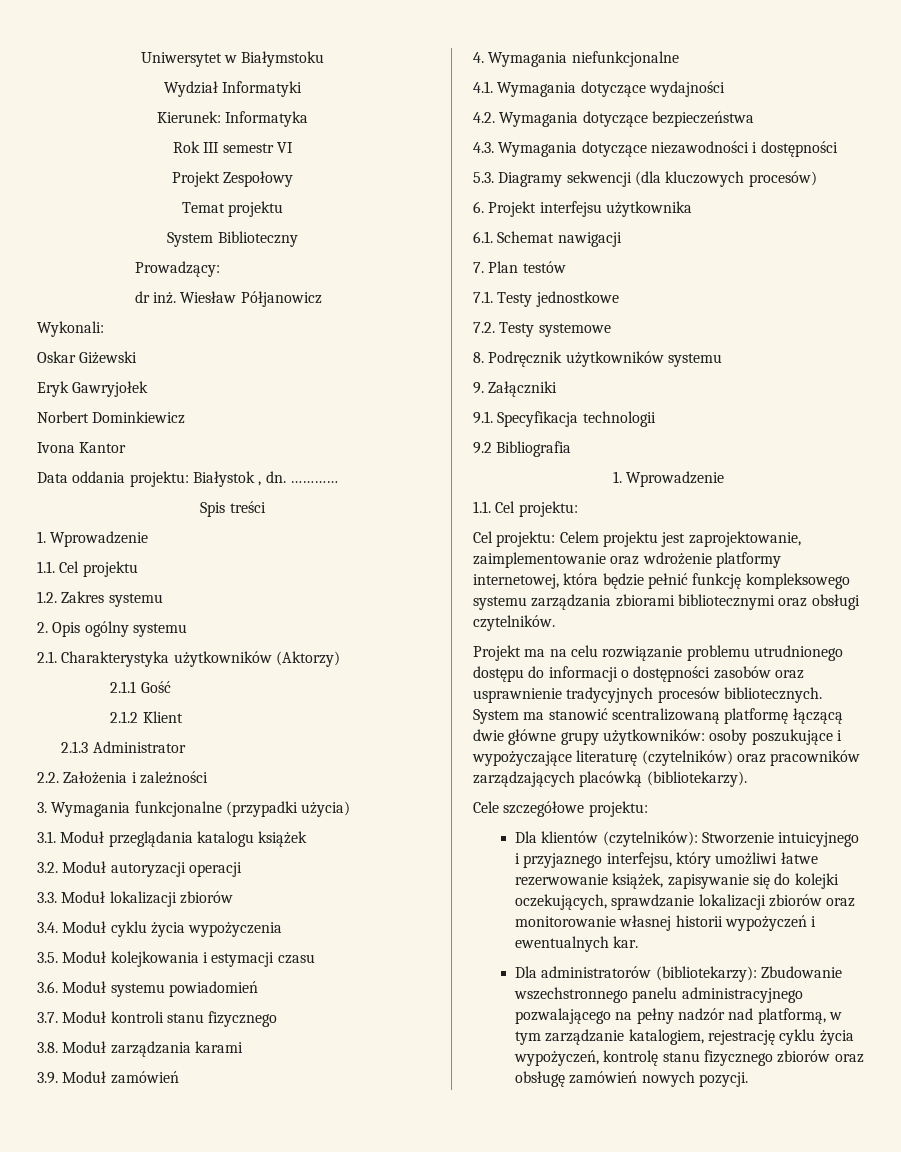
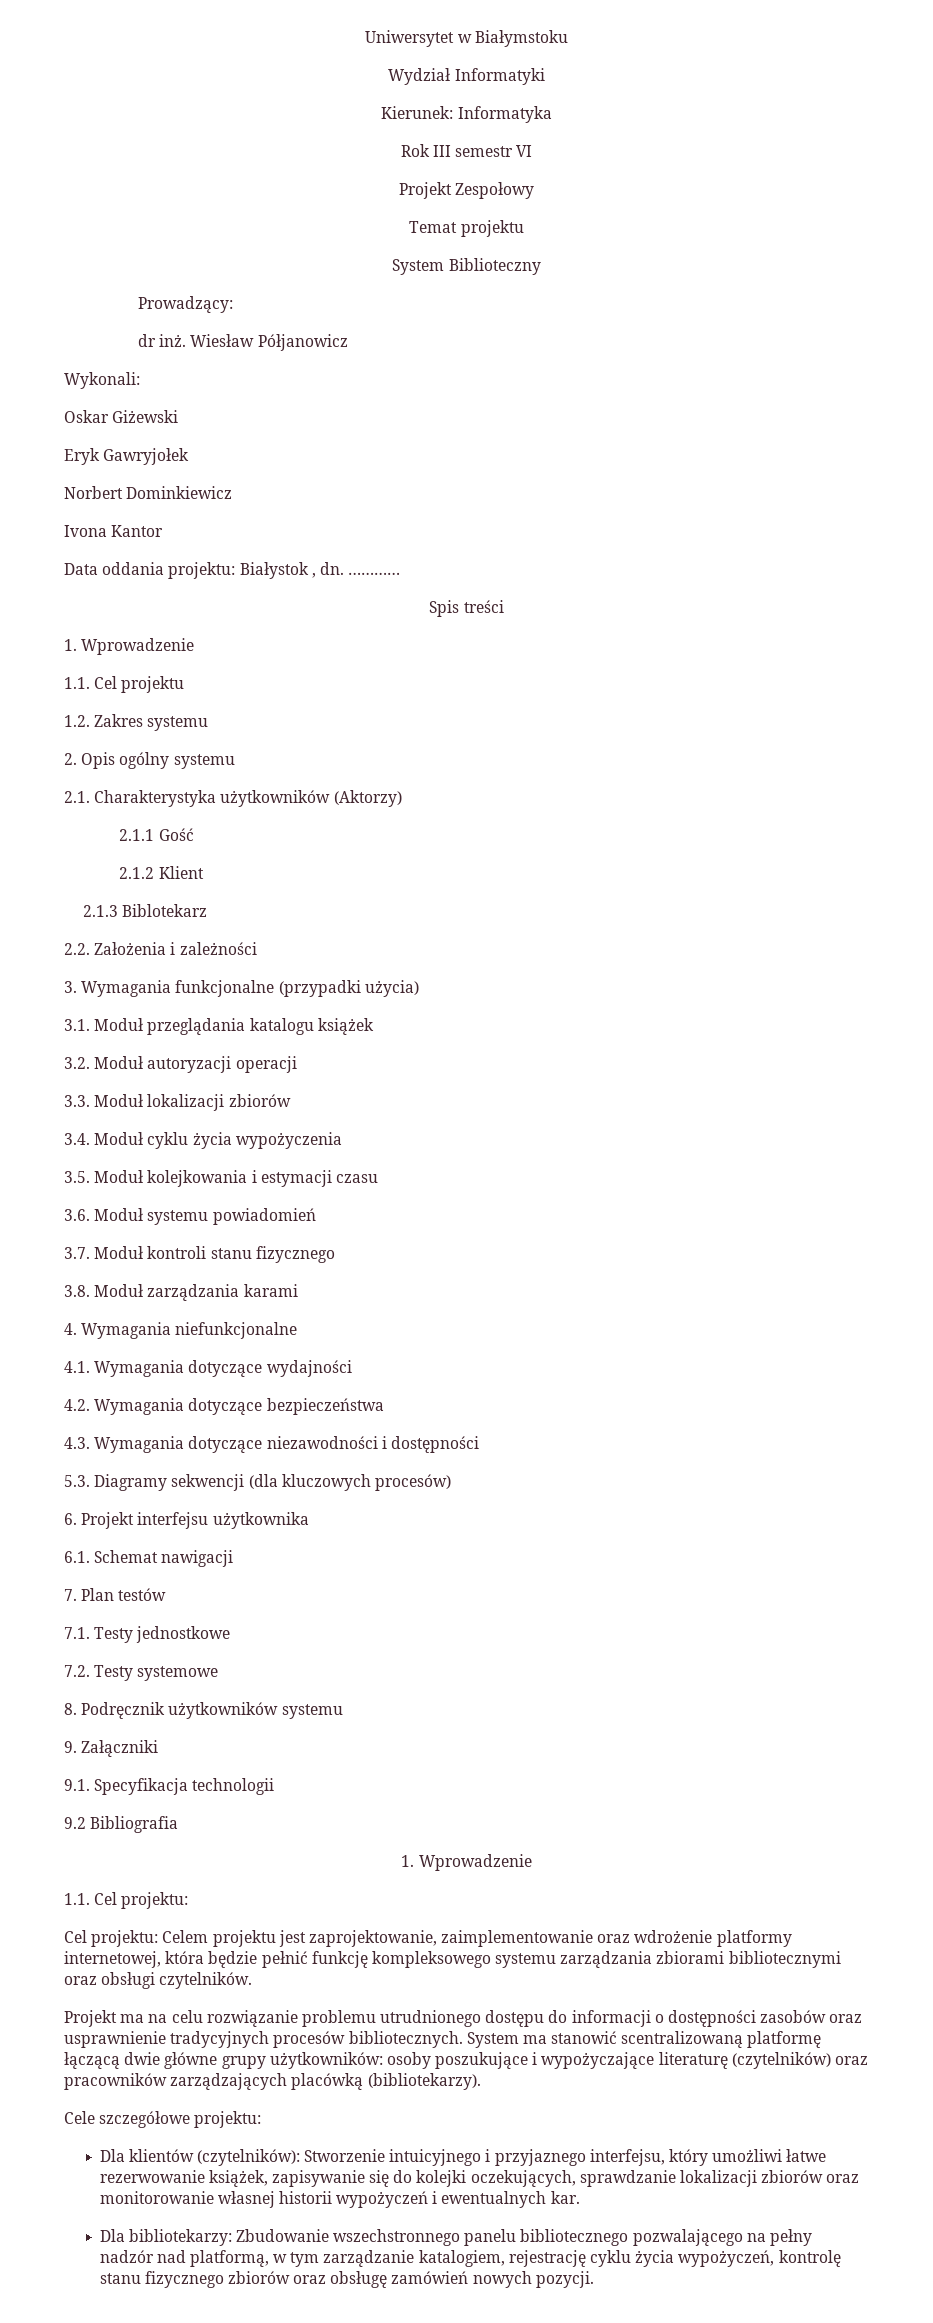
[92,741,186,753] Administrator -> [121,904,207,917] Biblotekarz
[37,1071,179,1084] // 3.9. Moduł zamówień -> (298, 1290) none
[541,966,757,982] administratorów (bibliotekarzy): -> [128,2229,232,2246] bibliotekarzy:
[681,987,803,1003] administracyjnego -> [520,2229,629,2246] bibliotecznego

